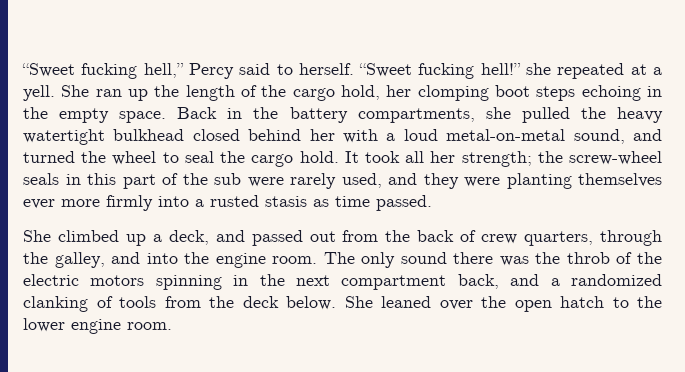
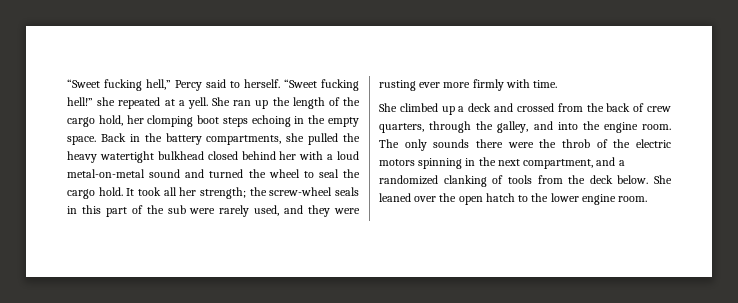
[573,129,625,144] sound, -> [149,169,181,178] sound
[506,173,662,189] planting themselves -> [379,80,416,91] rusting
[158,195,432,211] into a rusted stasis as time passed. -> [505,79,558,88] with time.
[168,230,336,246] deck, and passed out -> [468,103,554,112] deck and crossed
[400,252,529,266] sound there was -> [433,139,534,148] sounds there were
[341,274,499,290] compartment back, -> [523,159,594,169] compartment,

